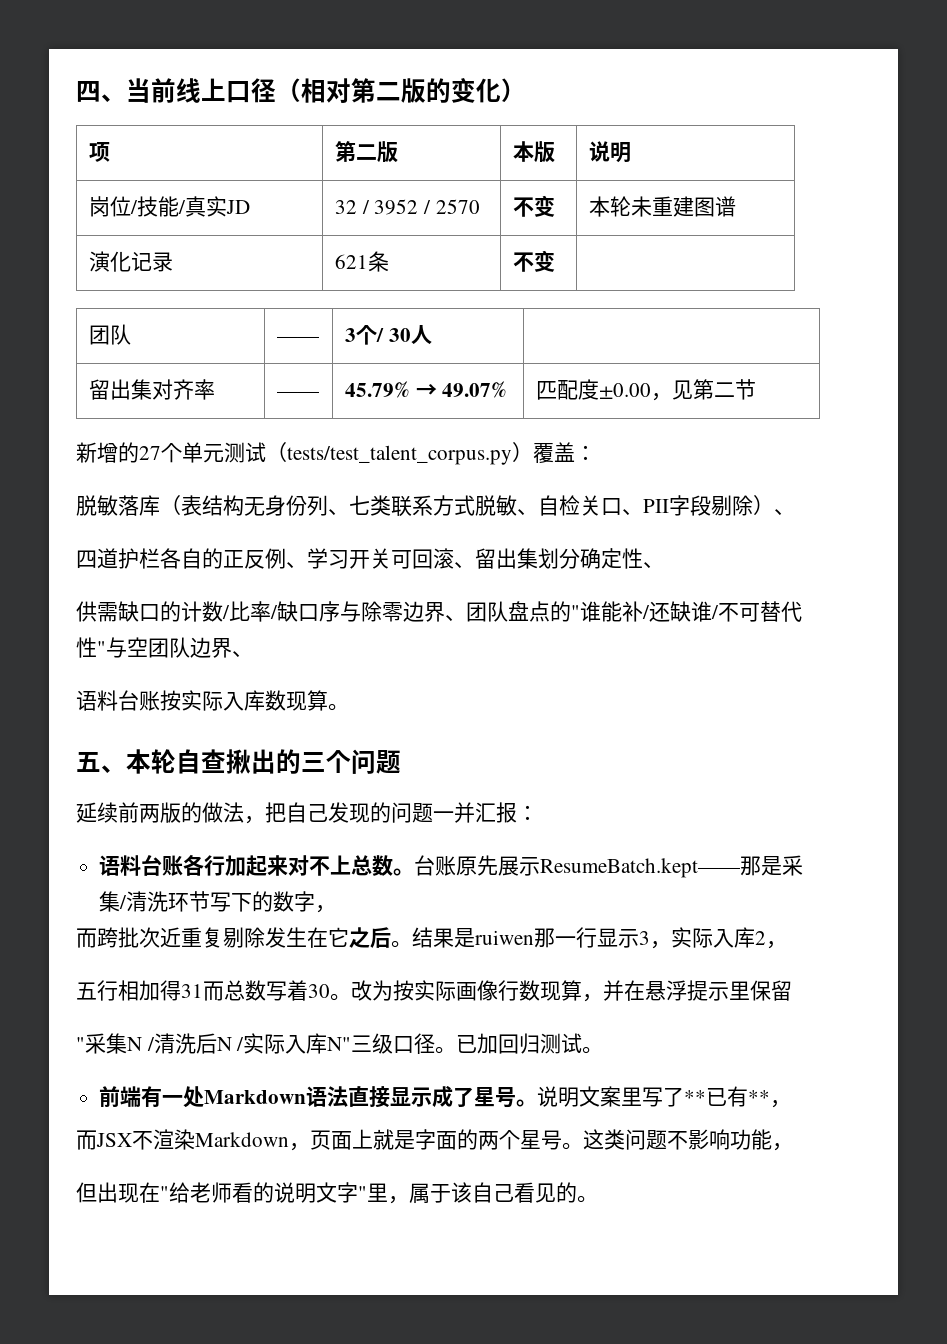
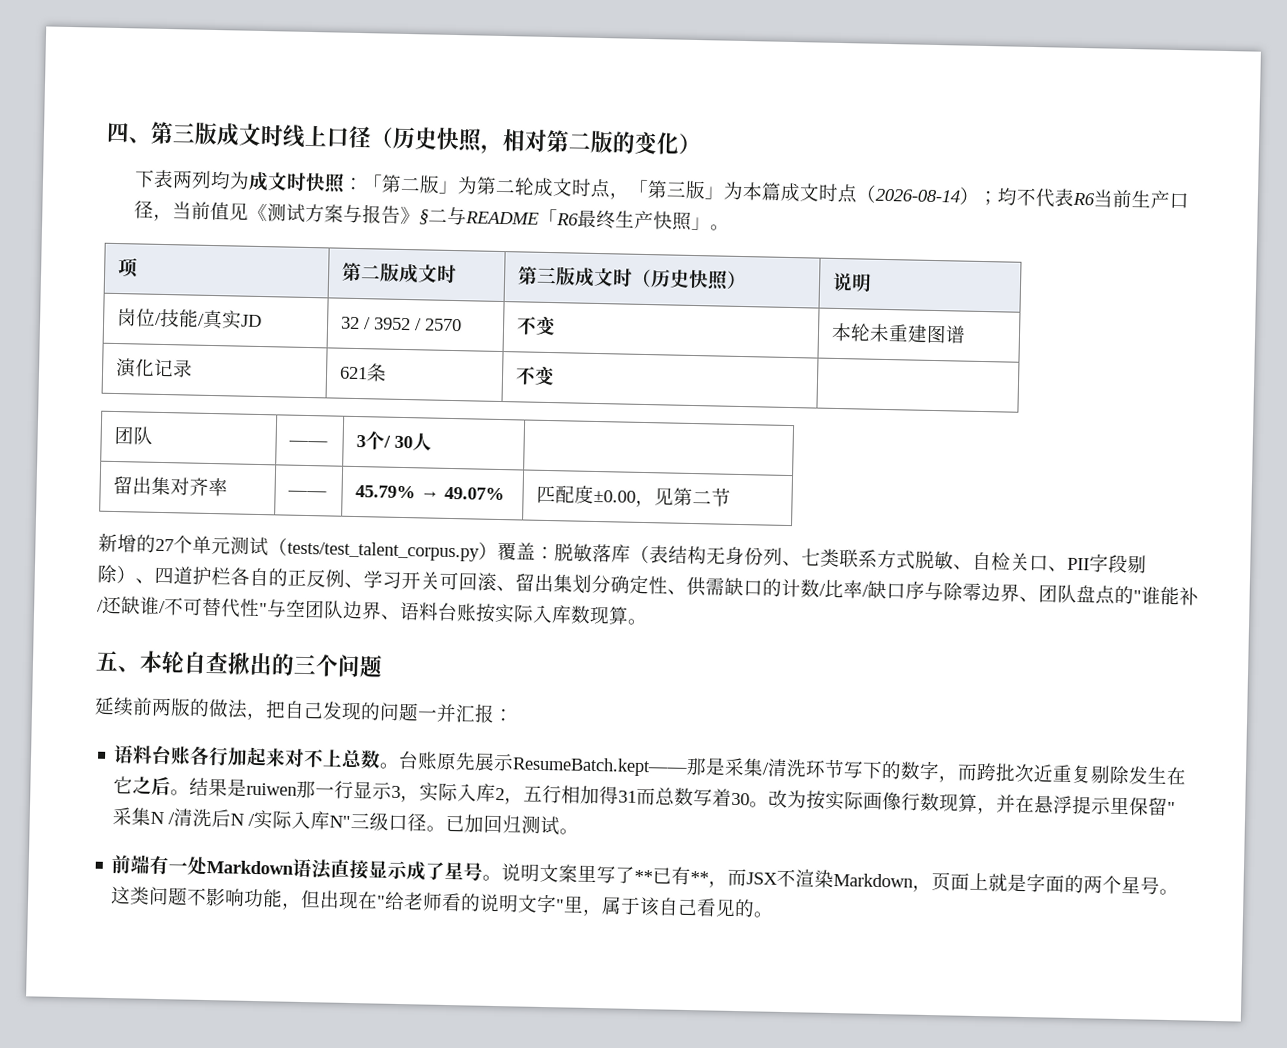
[126,78,301,103] 当前线上口径（ -> [150,121,503,154] 第三版成文时线上口径（历史快照，
[88,142,110,162] [334,141,398,163] [512,141,555,163] // 项 | 第二版 | 本版 -> [133,169,1189,209] [133,200,730,231] [118,258,140,278] [341,262,458,284] [517,266,748,291] // 下表两列均为成文时快照：「第二版」为第二轮成文时点，「第三版」为本篇成文时点（2026-08-14）；均不代表R6当前生产口径，当前值见《测试方案与报告》§二与README「R6最终生产快照」。 // 项 | 第二版成文时 | 第三版成文时（历史快照）
(596, 452) // -> (555, 553) none
(795, 512) // -> (155, 581) none
(664, 565) // -> (687, 592) none
(253, 654) // -> (401, 617) none
(337, 909) // -> (959, 779) none
(787, 945) // -> (525, 801) none
(792, 990) // -> (1169, 806) none
(792, 1104) // -> (729, 884) none
(793, 1147) // -> (303, 906) none

